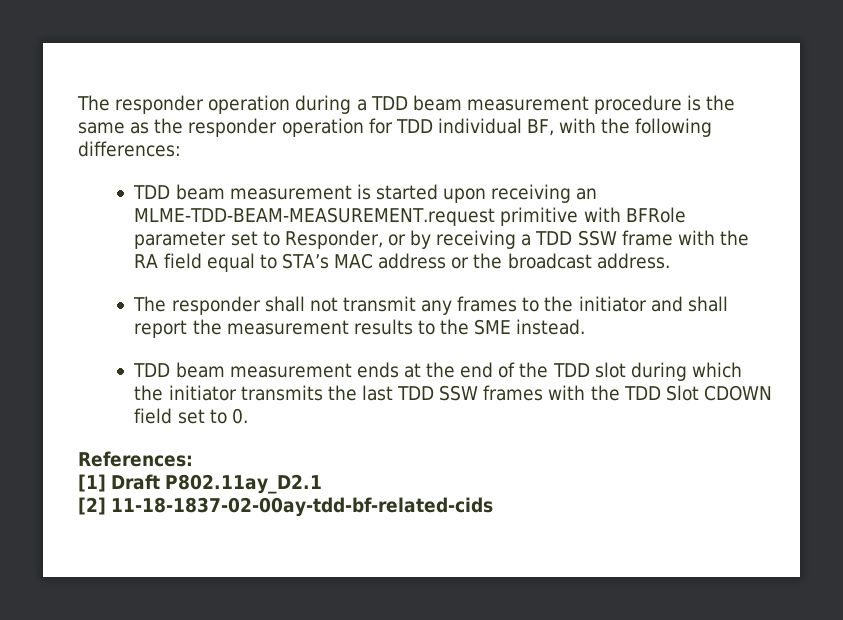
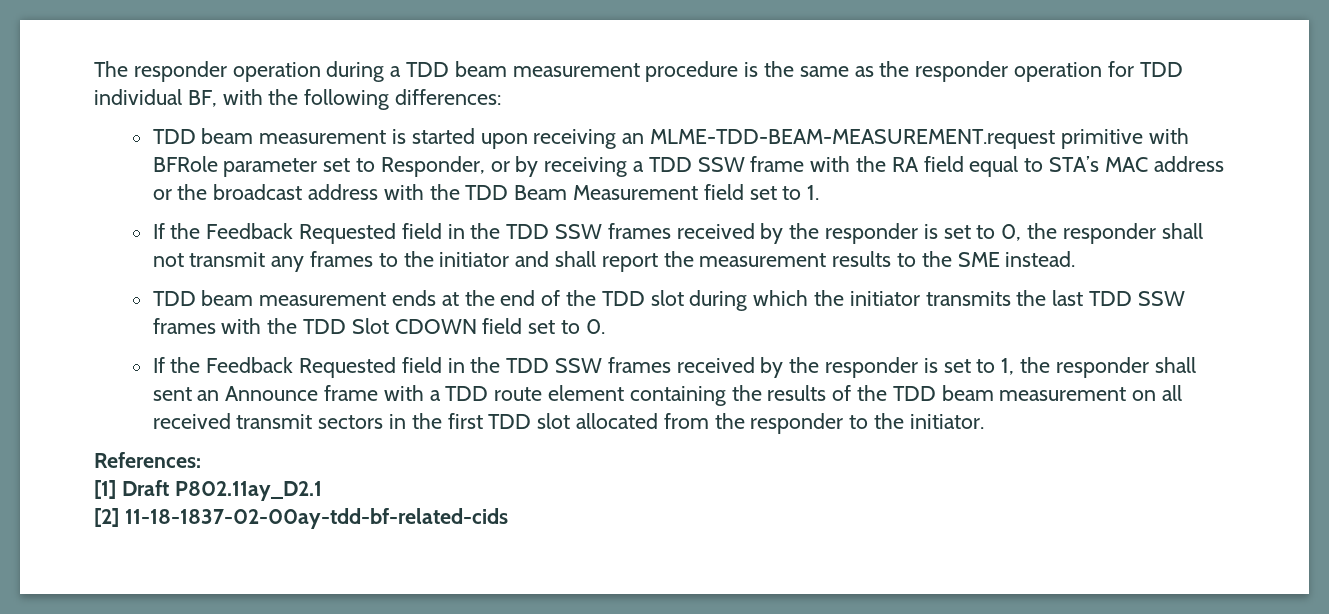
[596,253,670,269] [133,296,167,312] address. // The -> [307,184,820,200] [152,223,1057,244] address with the TDD Beam Measurement field set to 1. // If the Feedback Requested field in the TDD SSW frames received by the responder is set to 0, the
(248, 416) none -> [152,357,1196,378] [152,385,1182,406] [152,413,984,434] // If the Feedback Requested field in the TDD SSW frames received by the responder is set to 1, the responder shall sent an Announce frame with a TDD route element containing the results of the TDD beam measurement on all received transmit sectors in the first TDD slot allocated from the responder to the initiator.

